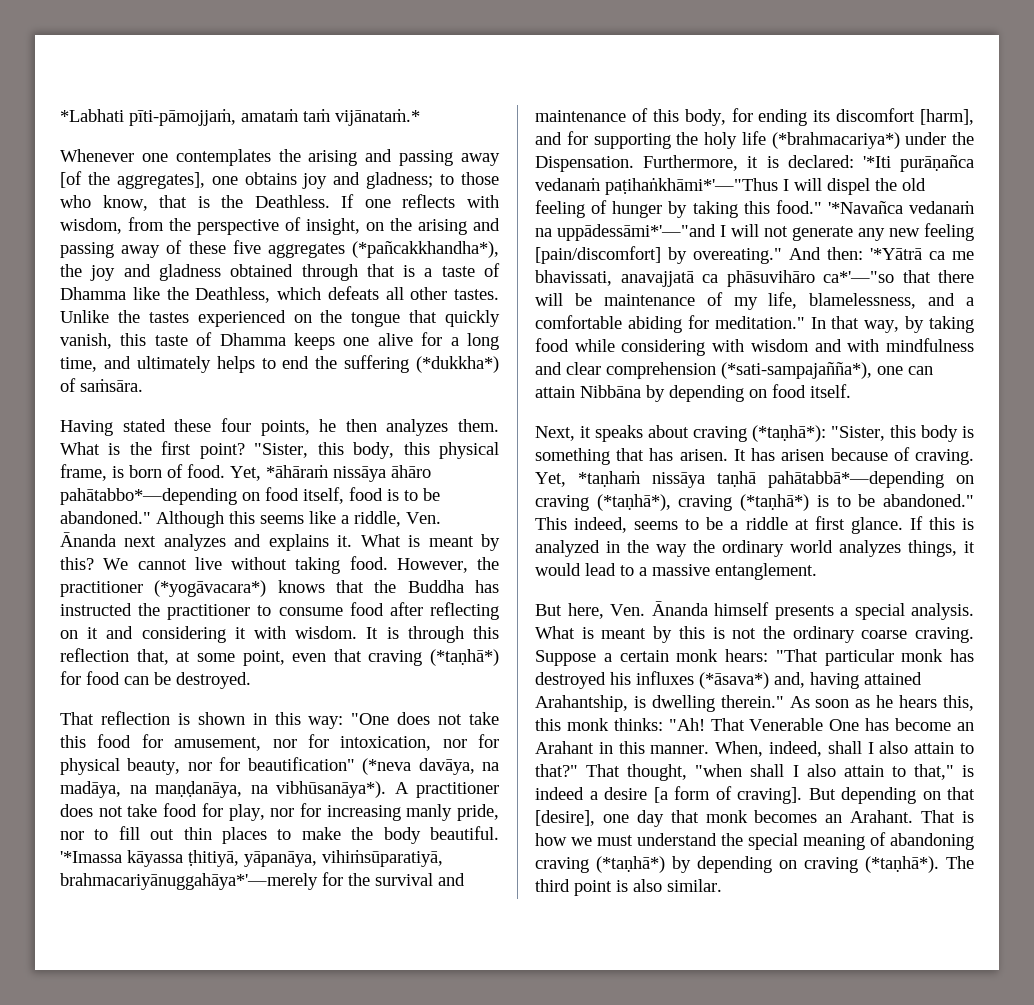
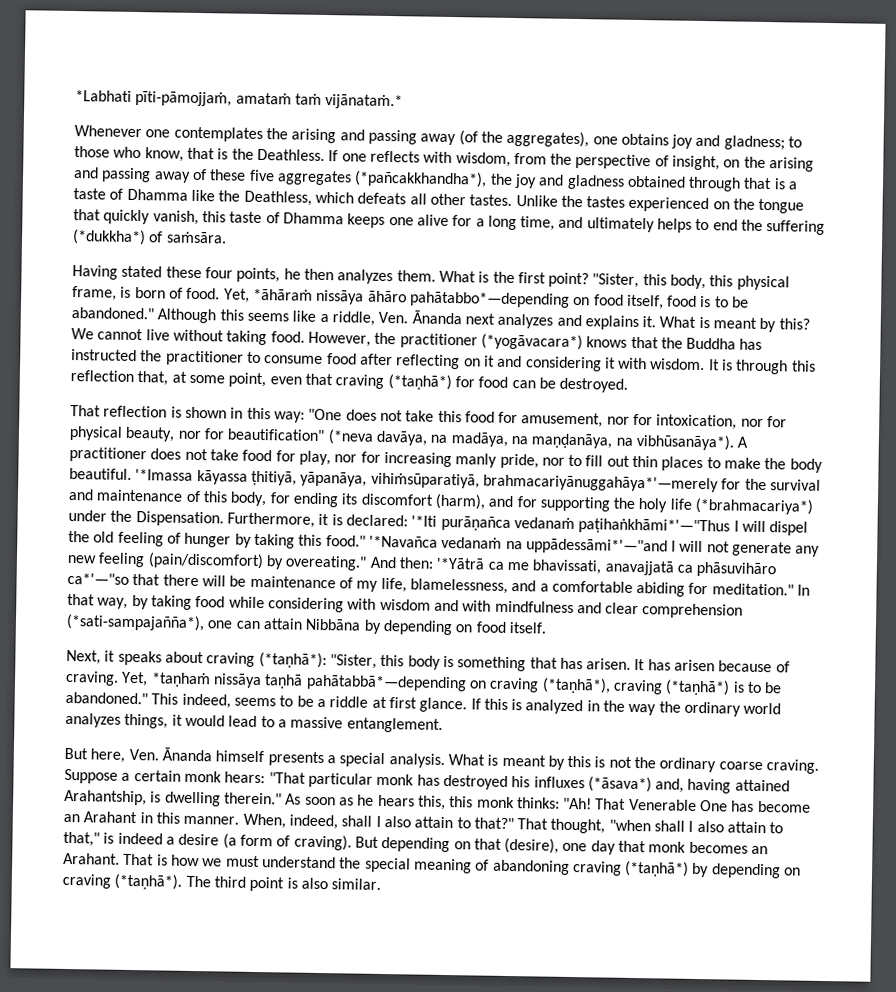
[60,171,205,189] [of the aggregates], -> [458,130,590,148] (of the aggregates),
[920,109,974,125] [harm], -> [434,493,486,510] (harm),
[535,246,661,264] [pain/discomfort] -> [147,552,264,570] (pain/discomfort)
[653,787,668,803] [a -> [222,833,237,849] (a
[737,787,802,804] craving]. -> [293,834,352,851] craving).
[535,810,595,826] [desire], -> [504,837,560,854] (desire),

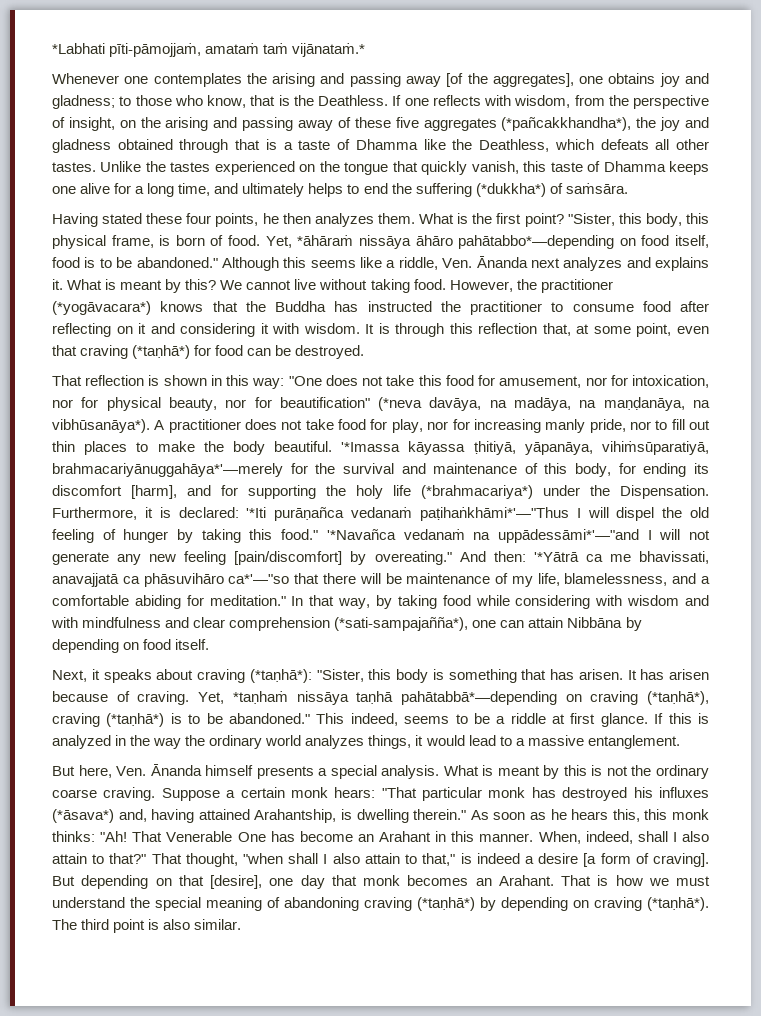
[458,130,590,148] (of the aggregates), -> [446,73,574,87] [of the aggregates],
[434,493,486,510] (harm), -> [131,485,177,499] [harm],
[147,552,264,570] (pain/discomfort) -> [234,551,343,565] [pain/discomfort]
[222,833,237,849] (a -> [583,853,597,867] [a
[293,834,352,851] craving). -> [653,853,710,867] craving].
[504,837,560,854] (desire), -> [210,875,262,889] [desire],

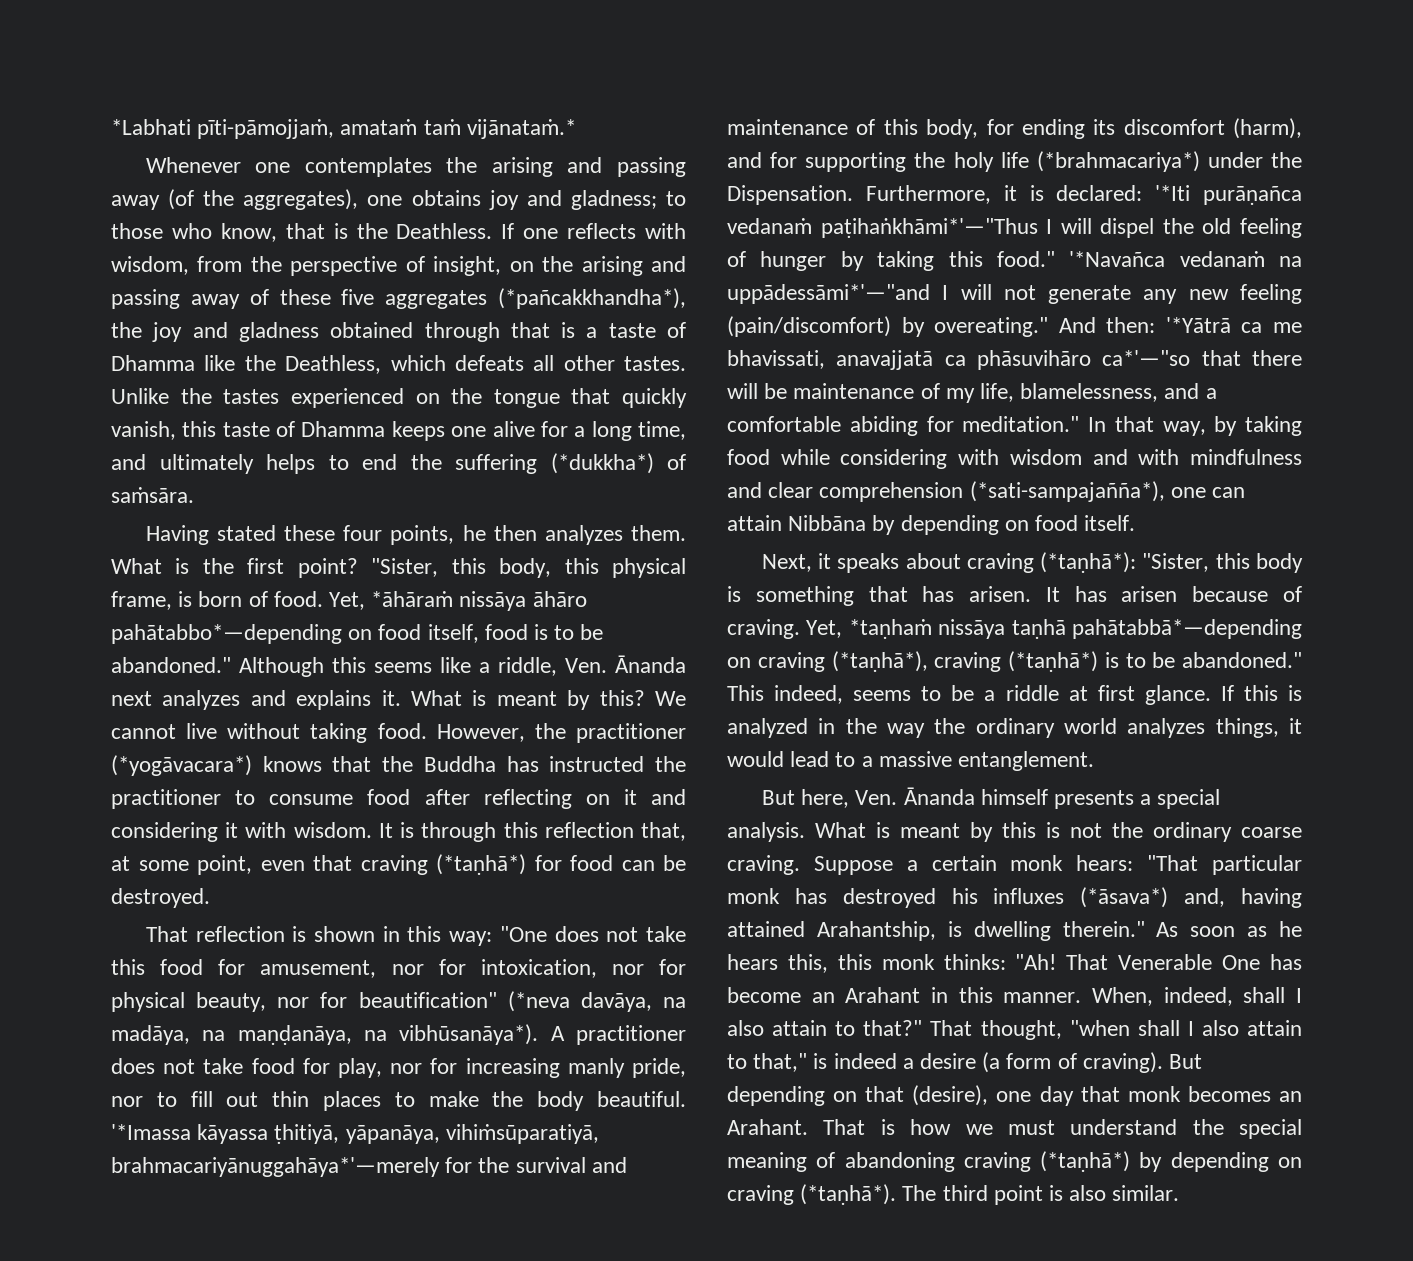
[446,73,574,87] [of the aggregates], -> [168,189,359,210] (of the aggregates),
[131,485,177,499] [harm], -> [1233,118,1302,139] (harm),
[234,551,343,565] [pain/discomfort] -> [727,316,891,337] (pain/discomfort)
[583,853,597,867] [a -> [982,1052,1001,1073] (a
[653,853,710,867] craving]. -> [1082,1052,1163,1073] craving).
[210,875,262,889] [desire], -> [912,1085,989,1106] (desire),

